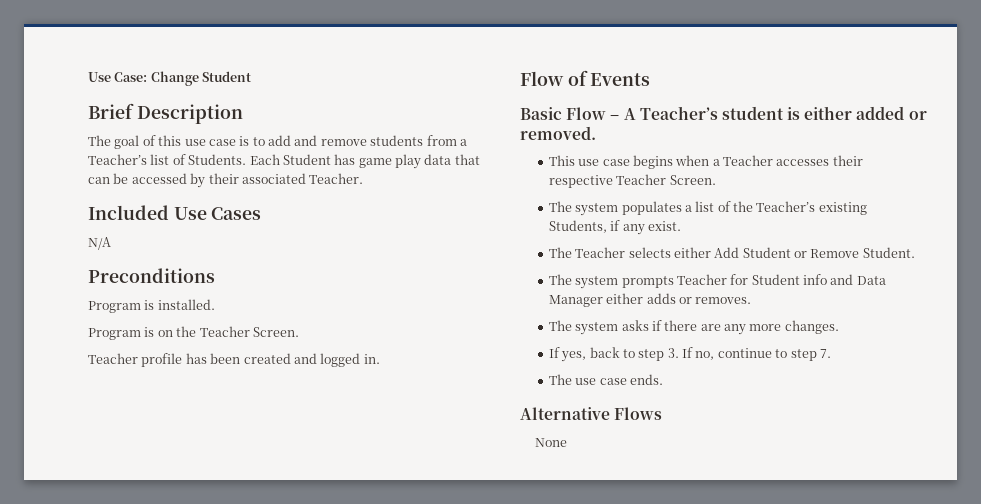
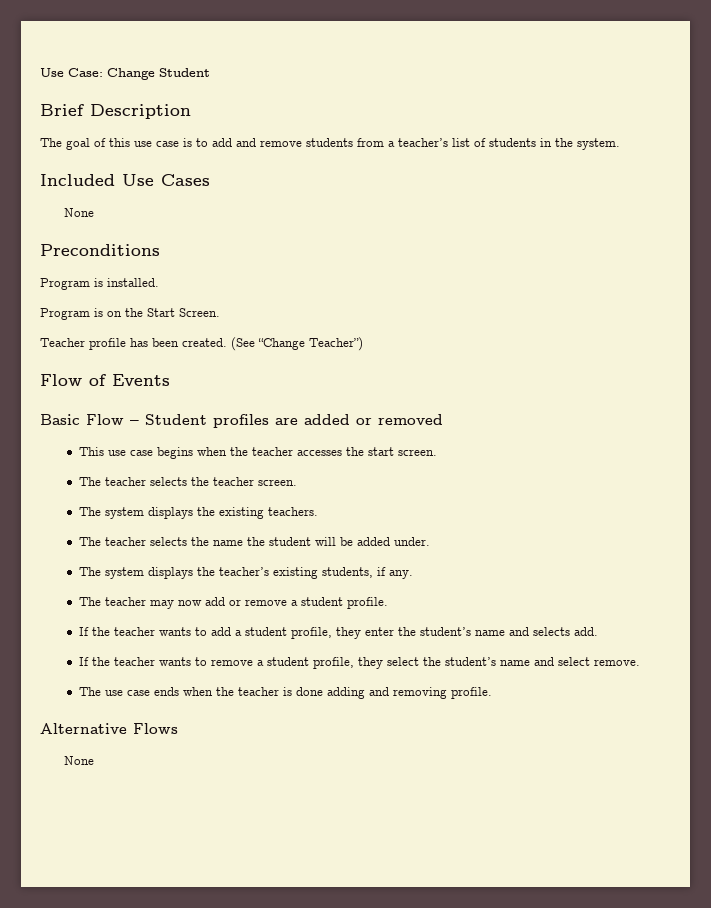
[88,154,480,169] [88,173,364,188] Teacher’s list of Students. Each Student has game play data that can be accessed by their associated Teacher. -> [398,138,620,150] teacher’s list of students in the system.
[88,237,111,250] // N/A -> [64,208,95,217] // None
[199,326,250,337] Teacher -> [147,308,175,317] Start
[243,353,380,367] created and logged in. -> [182,337,363,351] created. (See “Change Teacher”)
[623,106,853,120] A Teacher’s student is either -> [145,414,298,428] Student profiles are
[520,126,596,140] removed. -> [378,414,443,425] removed
[712,155,863,166] [548,174,716,188] [548,201,867,216] [548,220,681,235] [548,247,915,258] [548,274,886,289] [548,293,752,307] [548,320,839,335] [548,347,831,362] [548,374,663,385] a Teacher accesses their respective Teacher Screen. // The system populates a list of the Teacher’s existing Students, if any exist. // The Teacher selects either Add Student or Remove Student. // The system prompts Teacher for Student info and Data Manager either adds or removes. // The system asks if there are any more changes. // If yes, back to step 3. If no, continue to step 7. // The use case ends. -> [229,447,437,456] [78,477,297,486] [78,507,318,519] [78,537,430,546] [78,567,413,579] [78,597,388,609] [78,627,598,639] [78,657,640,669] [78,687,492,699] the teacher accesses the start screen. // The teacher selects the teacher screen. // The system displays the existing teachers. // The teacher selects the name the student will be added under. // The system displays the teacher’s existing students, if any. // The teacher may now add or remove a student profile. // If the teacher wants to add a student profile, they enter the student’s name and selects add. // If the teacher wants to remove a student profile, they select the student’s name and select remove. // The use case ends when the teacher is done adding and removing profile.

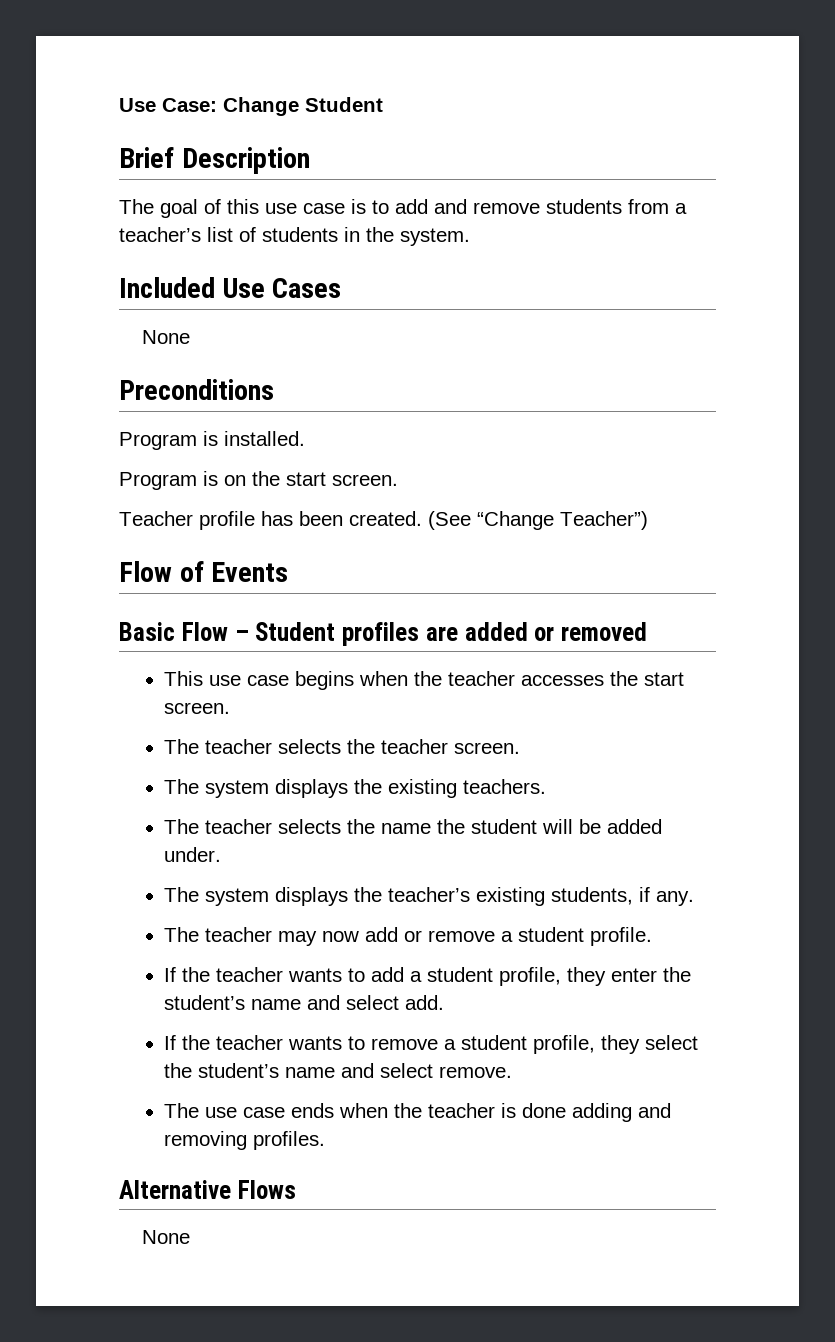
[147,308,220,317] Start Screen. -> [286,472,398,486] start screen.
[532,627,570,636] selects -> [346,995,400,1010] select
[450,687,492,699] profile. -> [253,1131,326,1150] profiles.

